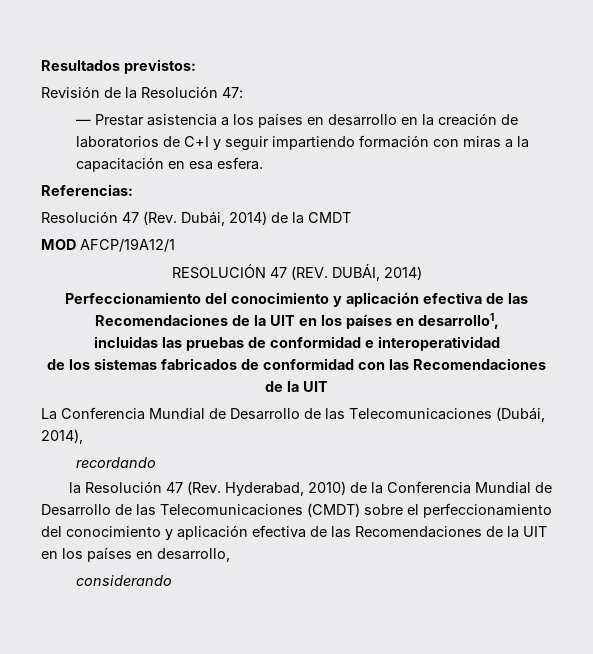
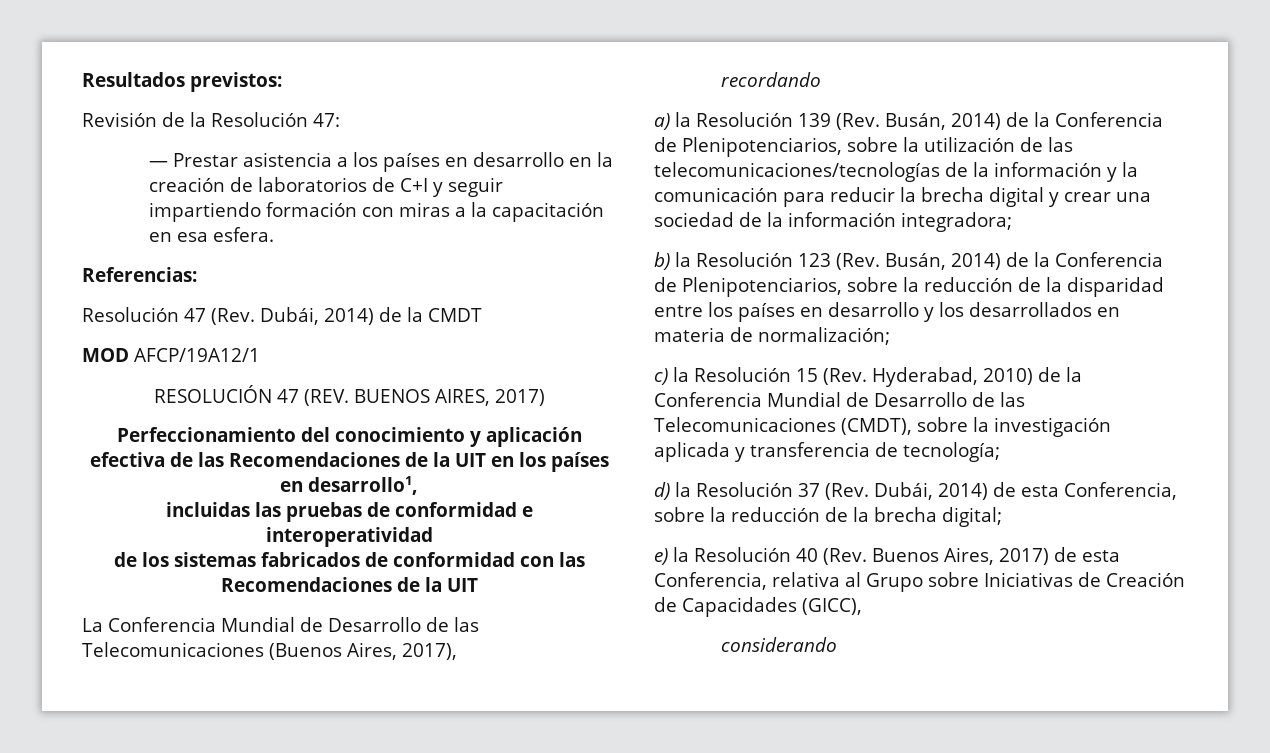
[331,263,422,281] DUBÁI, 2014) -> [353,389,545,406] BUENOS AIRES, 2017)
[496,407,545,422] [41,429,83,444] (Dubái, 2014), -> [268,642,457,660] (Buenos Aires, 2017),
[68,481,183,494] la Resolución 47 -> [654,112,1163,130] [654,137,1073,157] [654,162,1138,182] [654,187,1151,207] [654,212,1012,232] [654,252,1163,270] [654,277,1164,297] [654,302,1120,322] [654,327,890,345] [654,367,818,385] a) la Resolución 139 (Rev. Busán, 2014) de la Conferencia de Plenipotenciarios, sobre la utilización de las telecomunicaciones/tecnologías de la información y la comunicación para reducir la brecha digital y crear una sociedad de la información integradora; // b) la Resolución 123 (Rev. Busán, 2014) de la Conferencia de Plenipotenciarios, sobre la reducción de la disparidad entre los países en desarrollo y los desarrollados en materia de normalización; // c) la Resolución 15
[307,503,552,518] [41,525,547,540] [41,547,230,562] (CMDT) sobre el perfeccionamiento del conocimiento y aplicación efectiva de las Recomendaciones de la UIT en los países en desarrollo, -> [840,417,1111,437] [654,442,1000,462] [654,482,1177,500] [654,507,1002,527] [654,547,1120,565] [654,572,1185,592] [654,597,862,617] (CMDT), sobre la investigación aplicada y transferencia de tecnología; // d) la Resolución 37 (Rev. Dubái, 2014) de esta Conferencia, sobre la reducción de la brecha digital; // e) la Resolución 40 (Rev. Buenos Aires, 2017) de esta Conferencia, relativa al Grupo sobre Iniciativas de Creación de Capacidades (GICC),

